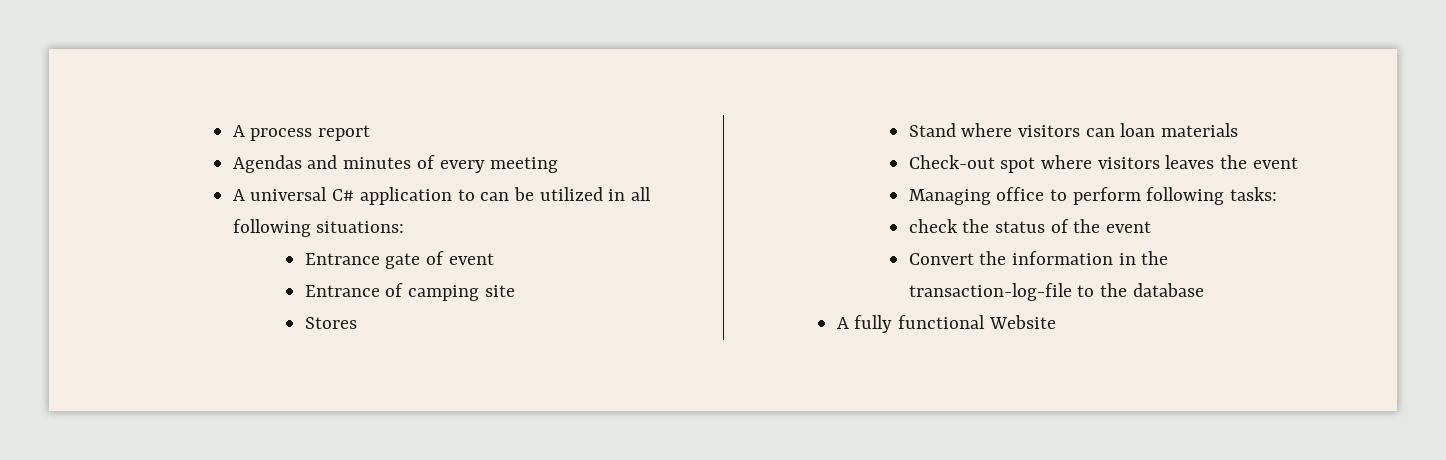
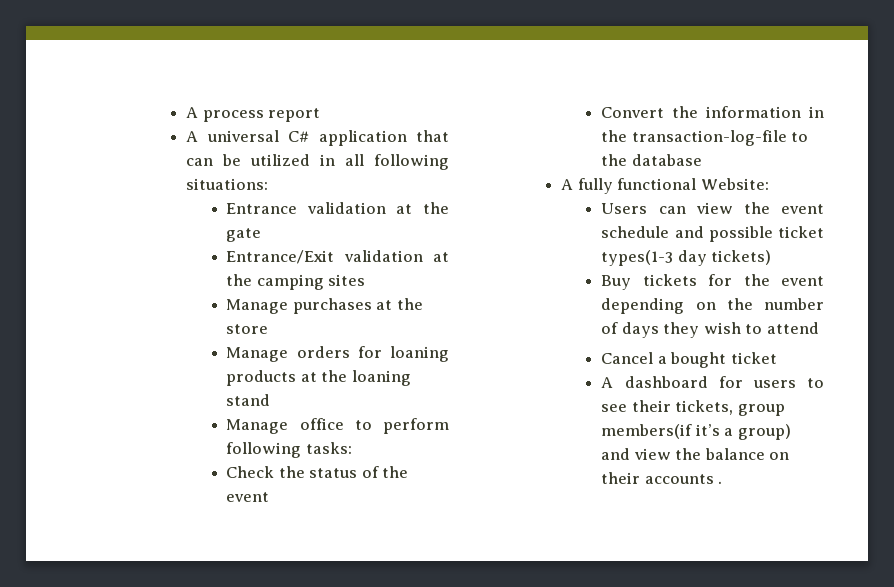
[232,155,559,173] // Agendas and minutes of every meeting -> (321, 115) none
[457,189,475,201] to -> [416,130,450,142] that
[385,251,494,269] [304,283,515,301] [304,317,357,329] [908,123,1238,137] [908,155,1298,173] [908,189,991,205] gate of event // Entrance of camping site // Stores // Stand where visitors can loan materials // Check-out spot where visitors leaves the event // Managing -> [306,202,449,214] [226,228,262,242] [226,250,449,264] [226,274,366,290] [226,298,423,314] [226,324,269,334] [226,346,449,362] [226,370,411,386] [226,394,271,406] [226,419,289,434] validation at the gate // Entrance/Exit validation at the camping sites // Manage purchases at the store // Manage orders for loaning products at the loaning stand // Manage
[908,219,958,233] check -> [226,466,275,478] Check
[988,315,1056,329] Website -> [700,178,769,190] [601,202,824,214] [601,226,824,242] [601,250,772,266] [601,274,824,290] [601,298,824,314] [601,322,819,338] [601,352,777,368] [601,376,824,388] [601,400,785,416] [601,424,791,440] [601,448,790,460] [601,472,723,484] Website: // Users can view the event schedule and possible ticket types(1-3 day tickets) // Buy tickets for the event depending on the number of days they wish to attend // Cancel a bought ticket // A dashboard for users to see their tickets, group members(if it’s a group) and view the balance on their accounts .

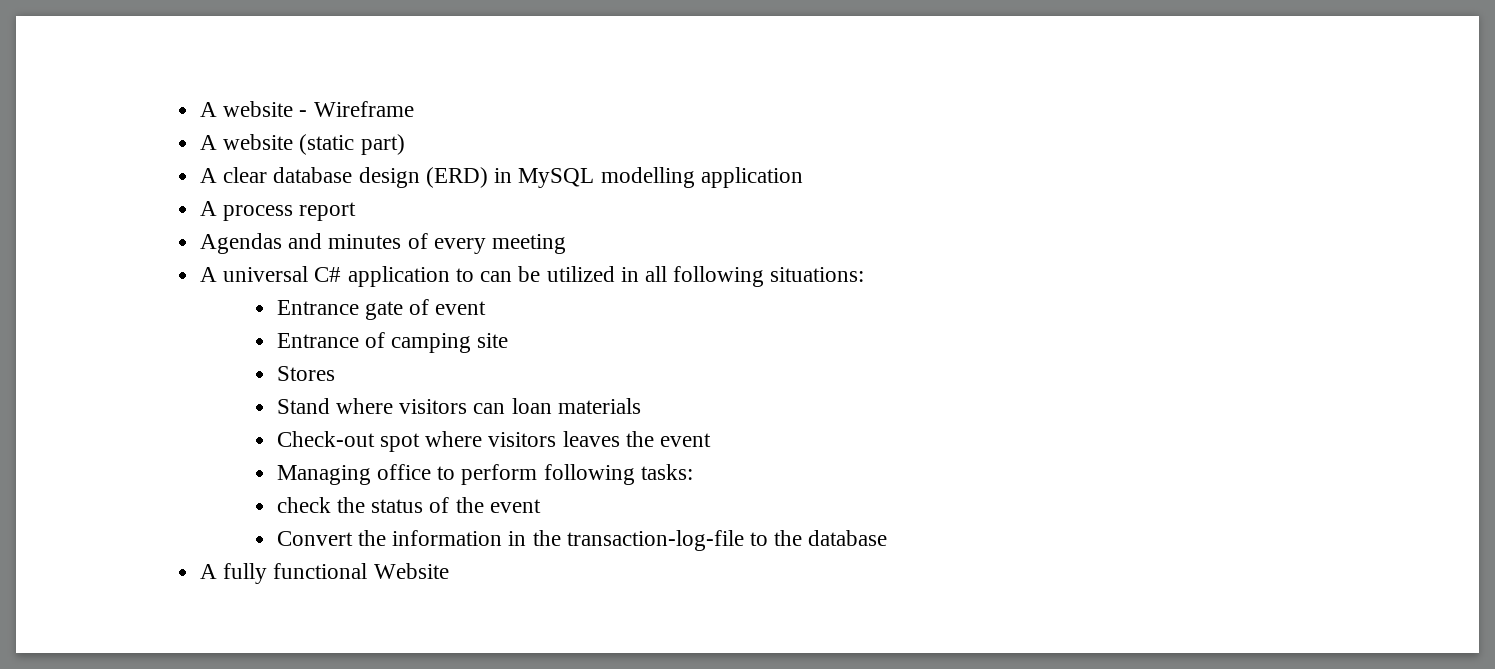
[186,107,321,122] A process report -> [200,101,414,117] [200,134,405,155] [200,167,803,188] [200,201,357,221] [200,233,567,254] A website - Wireframe // A website (static part) // A clear database design (ERD) in MySQL modelling application // A process report // Agendas and minutes of every meeting
[416,130,450,142] that -> [455,268,474,282] to
[306,202,449,214] [226,228,262,242] [226,250,449,264] [226,274,366,290] [226,298,423,314] [226,324,269,334] [226,346,449,362] [226,370,411,386] [226,394,271,406] [226,419,289,434] validation at the gate // Entrance/Exit validation at the camping sites // Manage purchases at the store // Manage orders for loaning products at the loaning stand // Manage -> [364,299,487,320] [276,332,509,353] [276,366,335,381] [276,398,641,414] [276,431,712,452] [276,465,371,485] gate of event // Entrance of camping site // Stores // Stand where visitors can loan materials // Check-out spot where visitors leaves the event // Managing
[226,466,275,478] Check -> [276,497,331,513] check
[700,178,769,190] [601,202,824,214] [601,226,824,242] [601,250,772,266] [601,274,824,290] [601,298,824,314] [601,322,819,338] [601,352,777,368] [601,376,824,388] [601,400,785,416] [601,424,791,440] [601,448,790,460] [601,472,723,484] Website: // Users can view the event schedule and possible ticket types(1-3 day tickets) // Buy tickets for the event depending on the number of days they wish to attend // Cancel a bought ticket // A dashboard for users to see their tickets, group members(if it’s a group) and view the balance on their accounts . -> [373,563,449,579] Website

